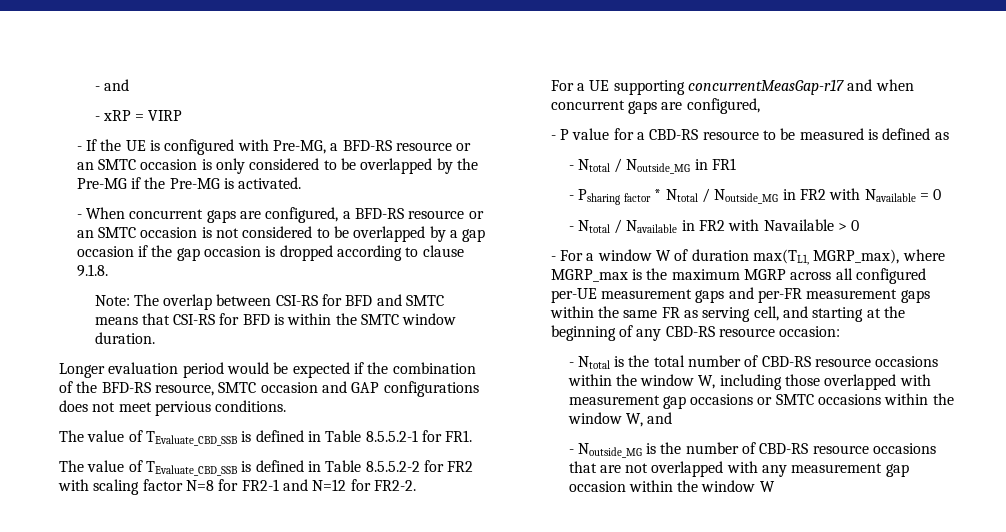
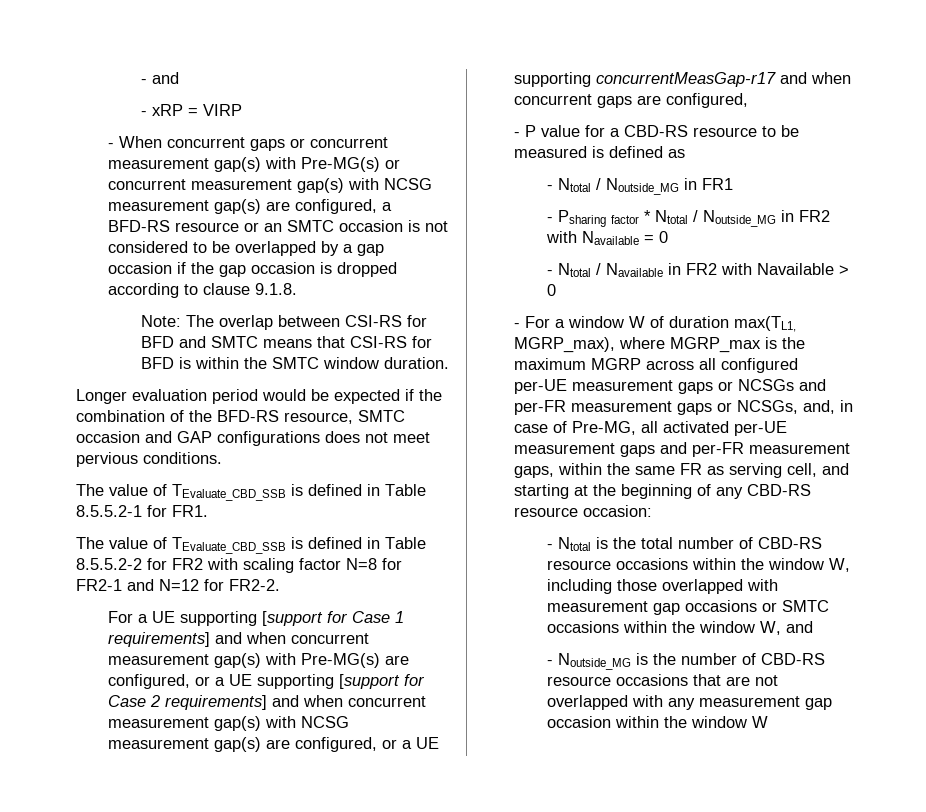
[86,139,472,155] [76,158,478,174] [76,177,302,189] [76,207,236,223] If the UE is configured with Pre-MG, a BFD-RS resource or an SMTC occasion is only considered to be overlapped by the Pre-MG if the Pre-MG is activated. // - When concurrent gaps -> [119,136,389,151] [108,157,401,172] [108,178,433,193] [108,199,262,214] When concurrent gaps or concurrent measurement gap(s) with Pre-MG(s) or concurrent measurement gap(s) with NCSG measurement gap(s)
(685, 87) none -> [262,611,405,626] [108,632,370,647] [108,653,410,668] [108,674,426,689] [108,695,427,710] [108,716,350,731] [108,737,440,752] [514,72,592,87] [support for Case 1 requirements] and when concurrent measurement gap(s) with Pre-MG(s) are configured, or a UE supporting [support for Case 2 requirements] and when concurrent measurement gap(s) with NCSG measurement gap(s) are configured, or a UE supporting
(725, 296) none -> [718,379,795,391] or NCSGs
(930, 296) none -> [717,400,854,414] [514,421,788,436] [514,442,851,457] [514,466,555,478] or NCSGs, and, in case of Pre-MG, all activated per-UE measurement gaps and per-FR measurement gaps,

